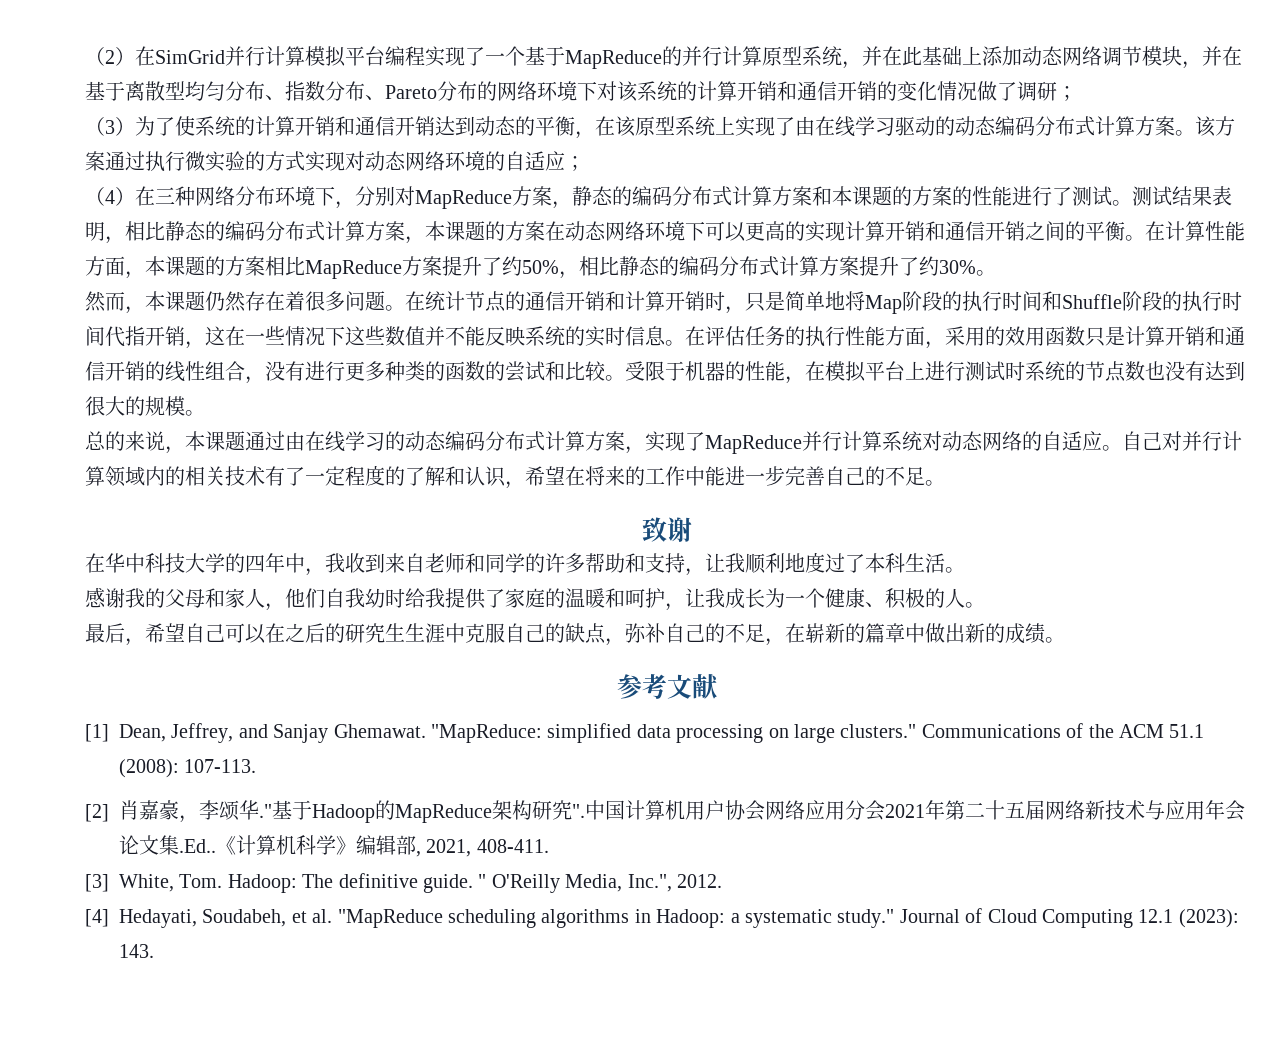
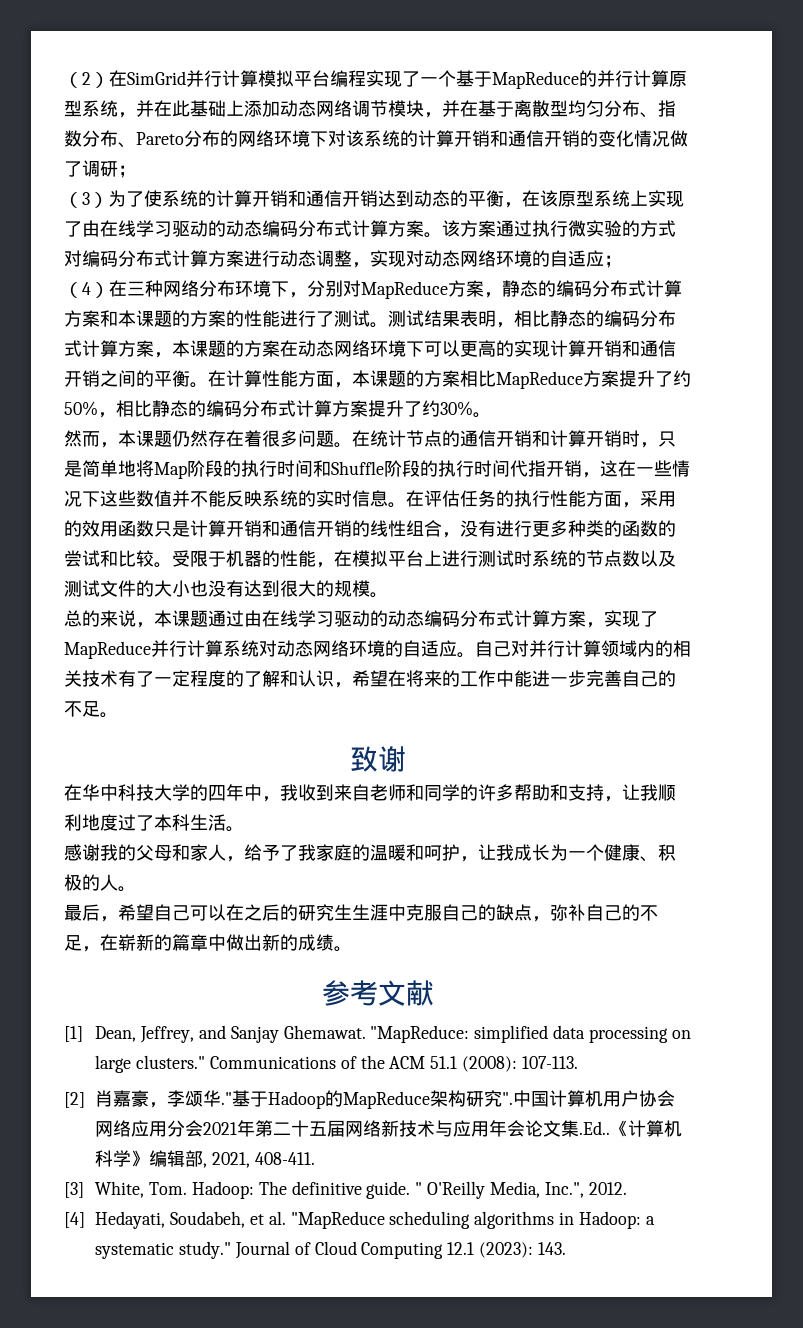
(305, 161) none -> [64,250,370,268] 对编码分布式计算方案进行动态调整，
(1145, 371) none -> [640,550,676,567] [64,580,190,597] 以及测试文件的大小
(385, 441) none -> [334,610,370,627] 驱动
(1022, 441) none -> [349,640,385,657] 环境
[285,588,505,609] 他们自我幼时给我提供了 -> [244,844,316,861] 给予了我

